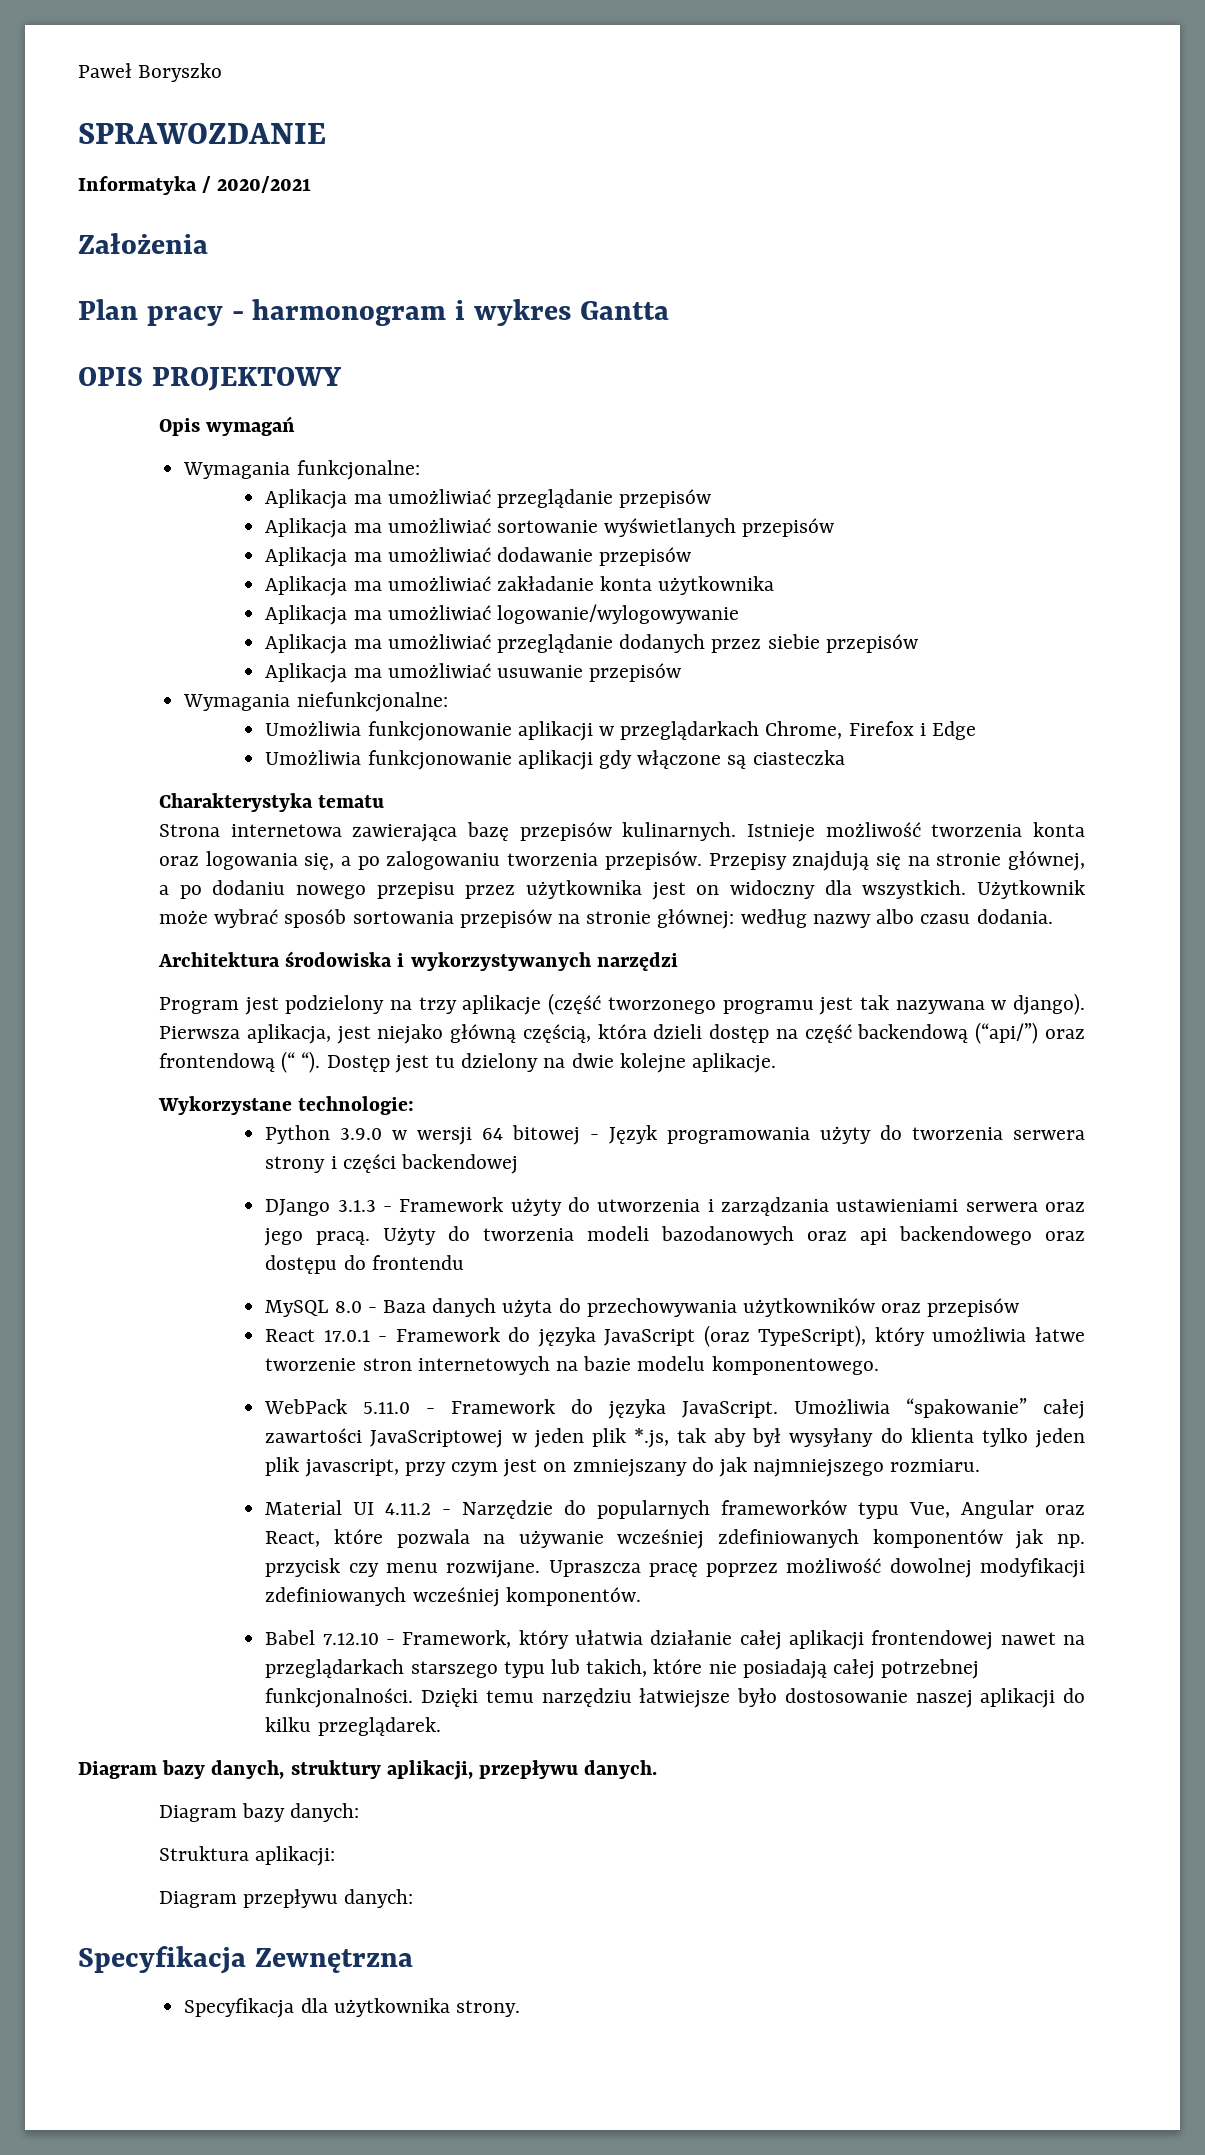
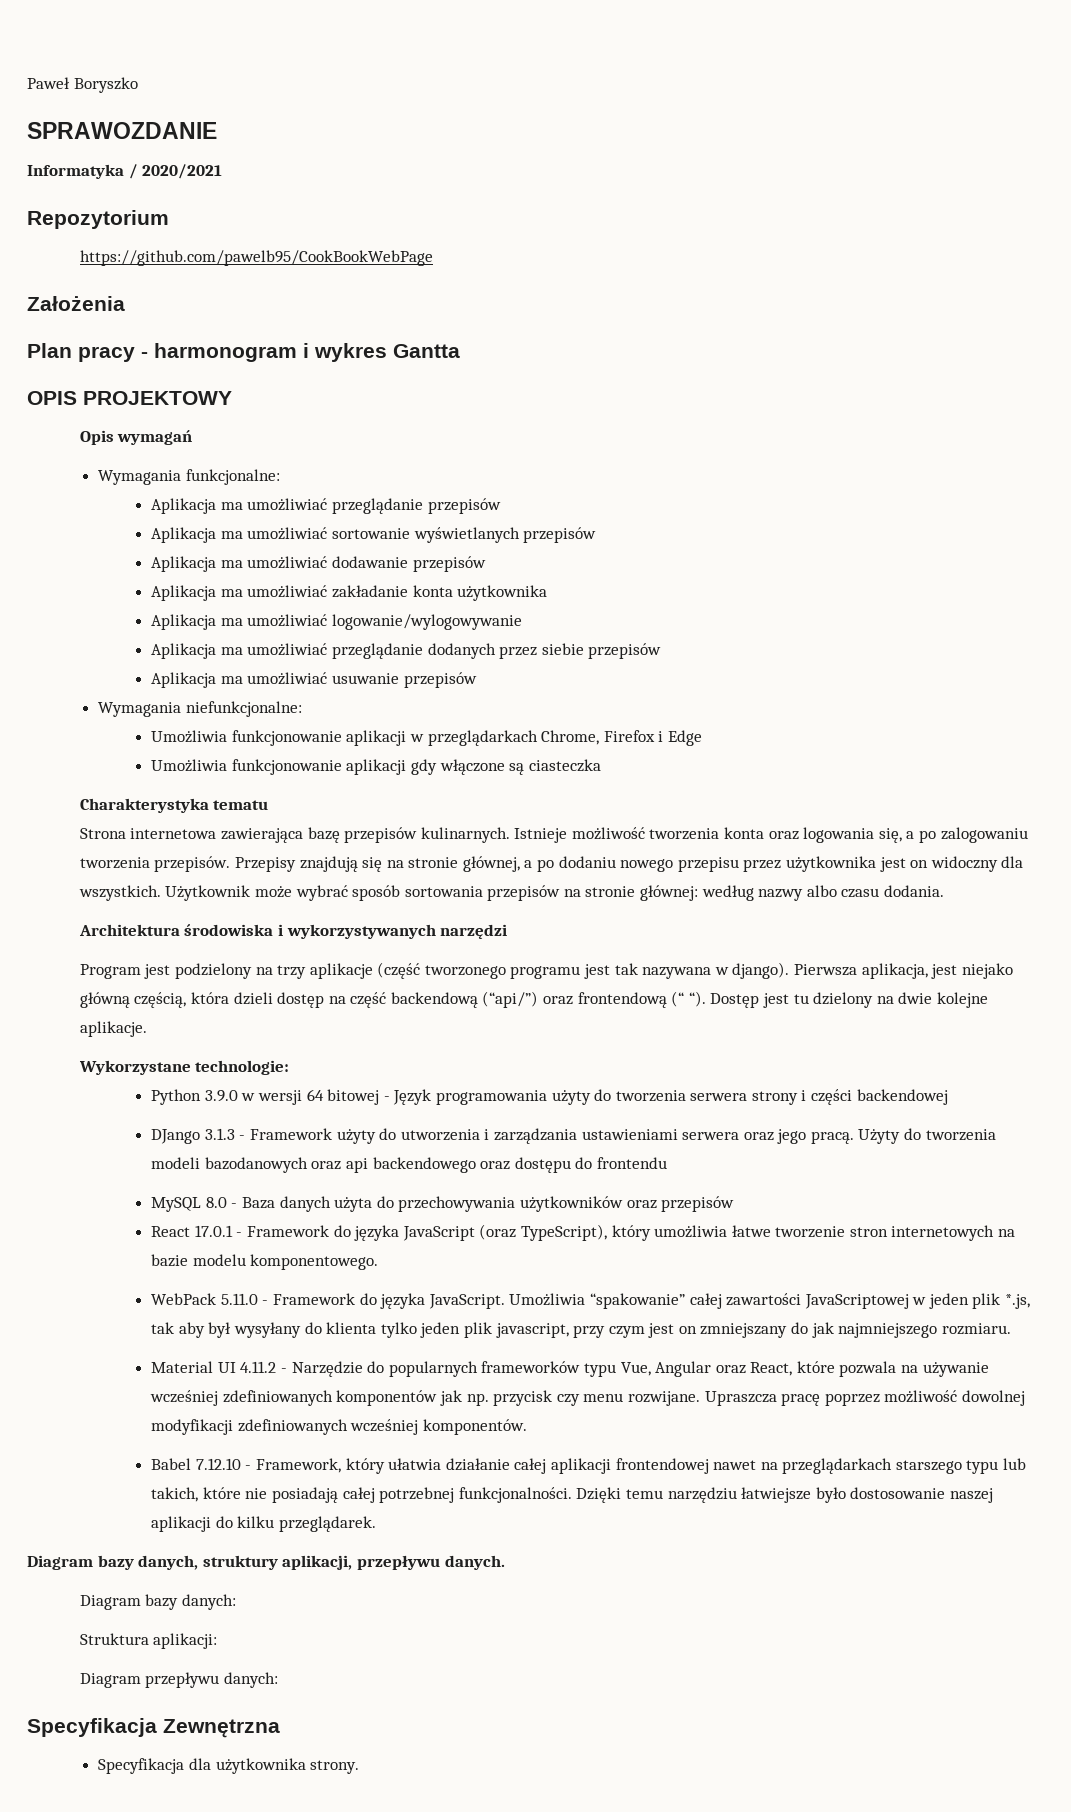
(312, 184) none -> [27,210,169,229] [79,250,433,266] // Repozytorium // https://github.com/pawelb95/CookBookWebPage

